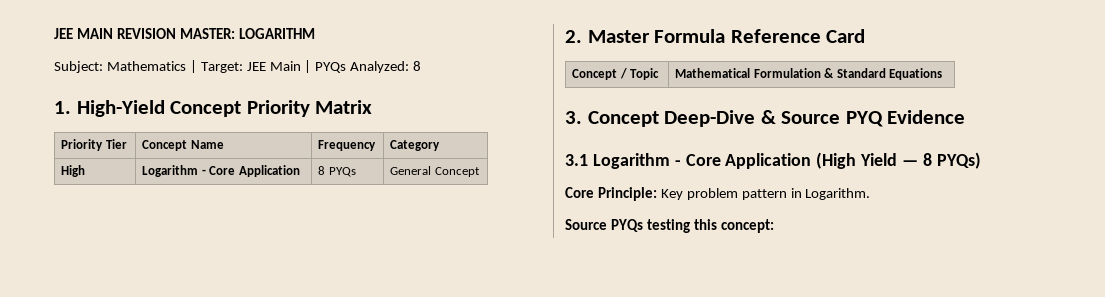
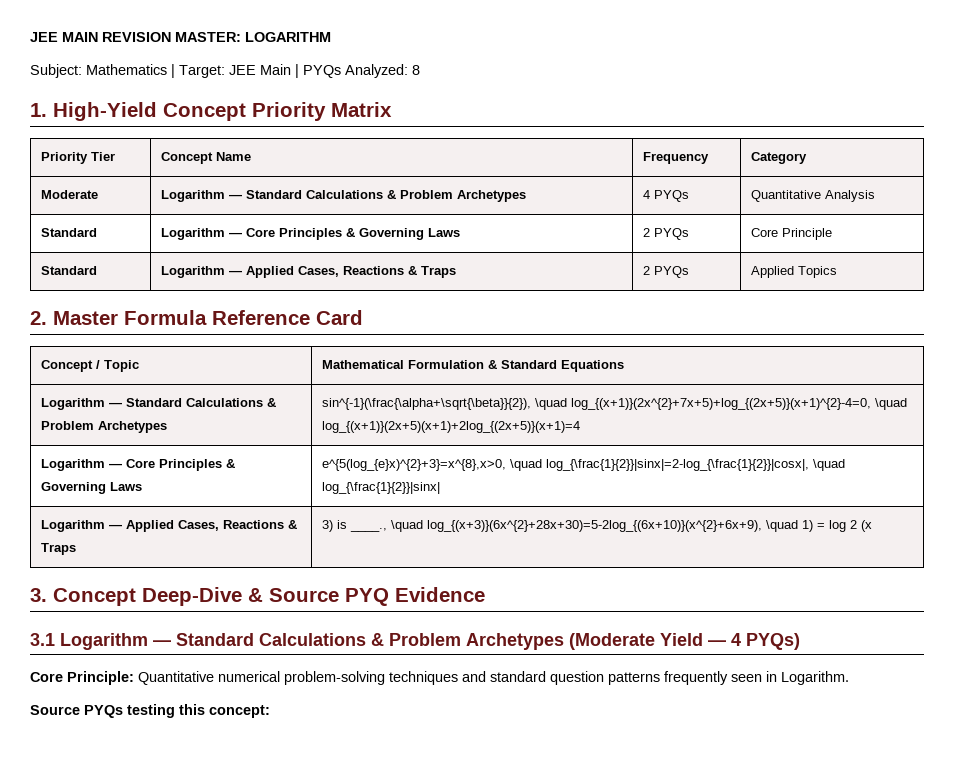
[61,165,86,177] [142,165,300,177] [318,166,356,177] [390,166,480,177] High | Logarithm - Core Application | 8 PYQs | General Concept -> [41,190,99,199] [161,190,527,202] [643,190,690,202] [751,190,876,202] [41,228,98,237] [161,228,461,240] [643,228,690,240] [751,228,833,240] [41,266,98,275] [161,266,457,278] [643,266,690,278] [751,266,838,278] Moderate | Logarithm — Standard Calculations & Problem Archetypes | 4 PYQs | Quantitative Analysis // Standard | Logarithm — Core Principles & Governing Laws | 2 PYQs | Core Principle // Standard | Logarithm — Applied Cases, Reactions & Traps | 2 PYQs | Applied Topics
(943, 74) none -> [41,398,277,410] [41,421,168,433] [322,398,908,410] [322,421,581,433] [41,459,236,471] [41,482,143,494] [322,459,846,471] [322,482,441,494] [41,520,298,532] [41,543,77,555] [322,520,873,532] // Logarithm — Standard Calculations & Problem Archetypes | sin^{-1}(\frac{\alpha+\sqrt{\beta}}{2}), \quad log_{(x+1)}(2x^{2}+7x+5)+log_{(2x+5)}(x+1)^{2}-4=0, \quad log_{(x+1)}(2x+5)(x+1)+2log_{(2x+5)}(x+1)=4 // Logarithm — Core Principles & Governing Laws | e^{5(log_{e}x)^{2}+3}=x^{8},x>0, \quad log_{\frac{1}{2}}|sinx|=2-log_{\frac{1}{2}}|cosx|, \quad log_{\frac{1}{2}}|sinx| // Logarithm — Applied Cases, Reactions & Traps | 3) is ____., \quad log_{(x+3)}(6x^{2}+28x+30)=5-2log_{(6x+10)}(x^{2}+6x+9), \quad 1) = log 2 (x
[674,152,857,169] - Core Application (High -> [153,633,655,650] — Standard Calculations & Problem Archetypes (Moderate
[922,153,932,166] 8 -> [731,633,741,646] 4
[660,188,787,200] Key problem pattern -> [138,671,762,685] Quantitative numerical problem-solving techniques and standard question patterns frequently seen

